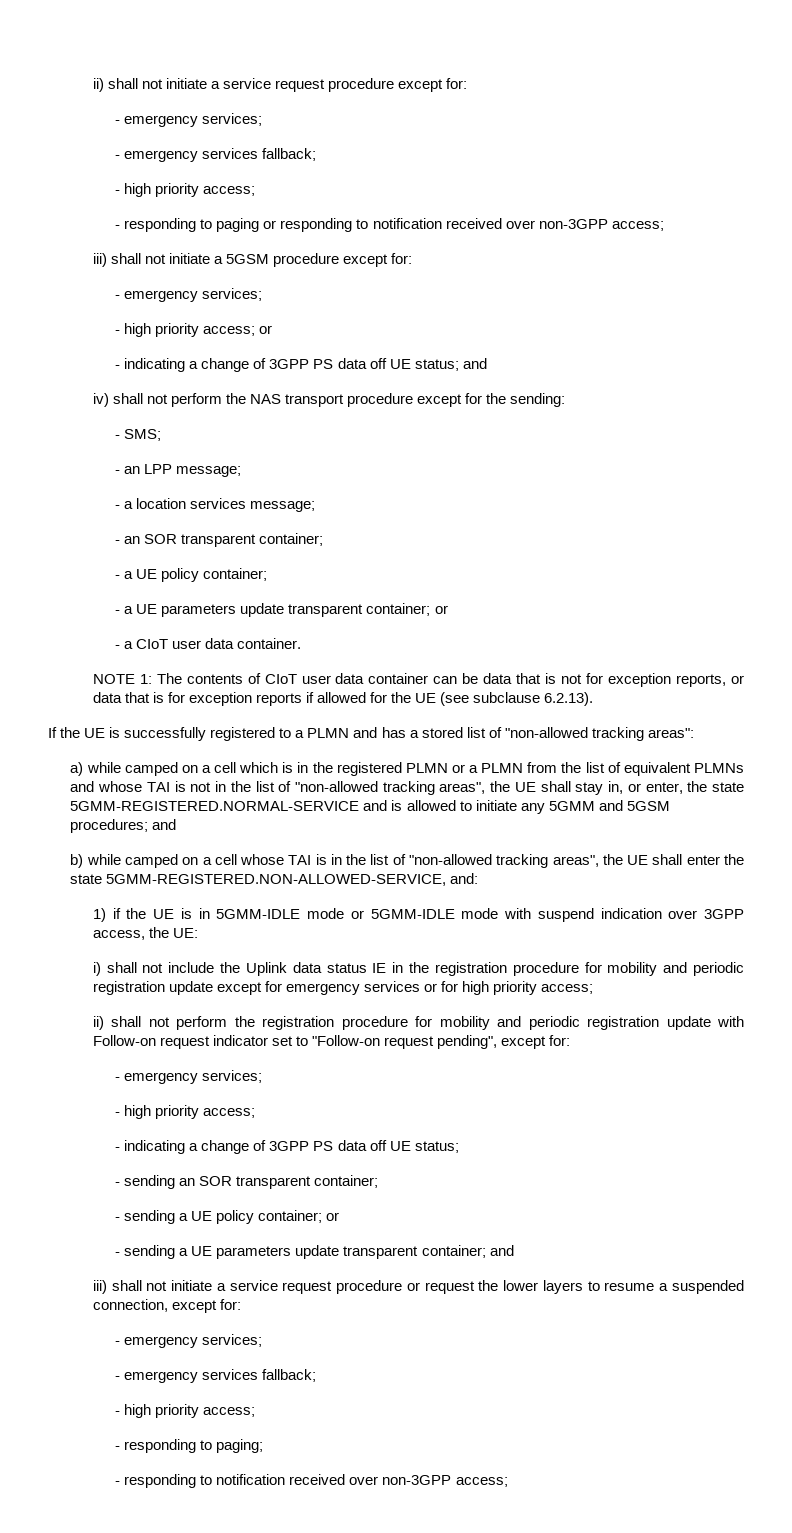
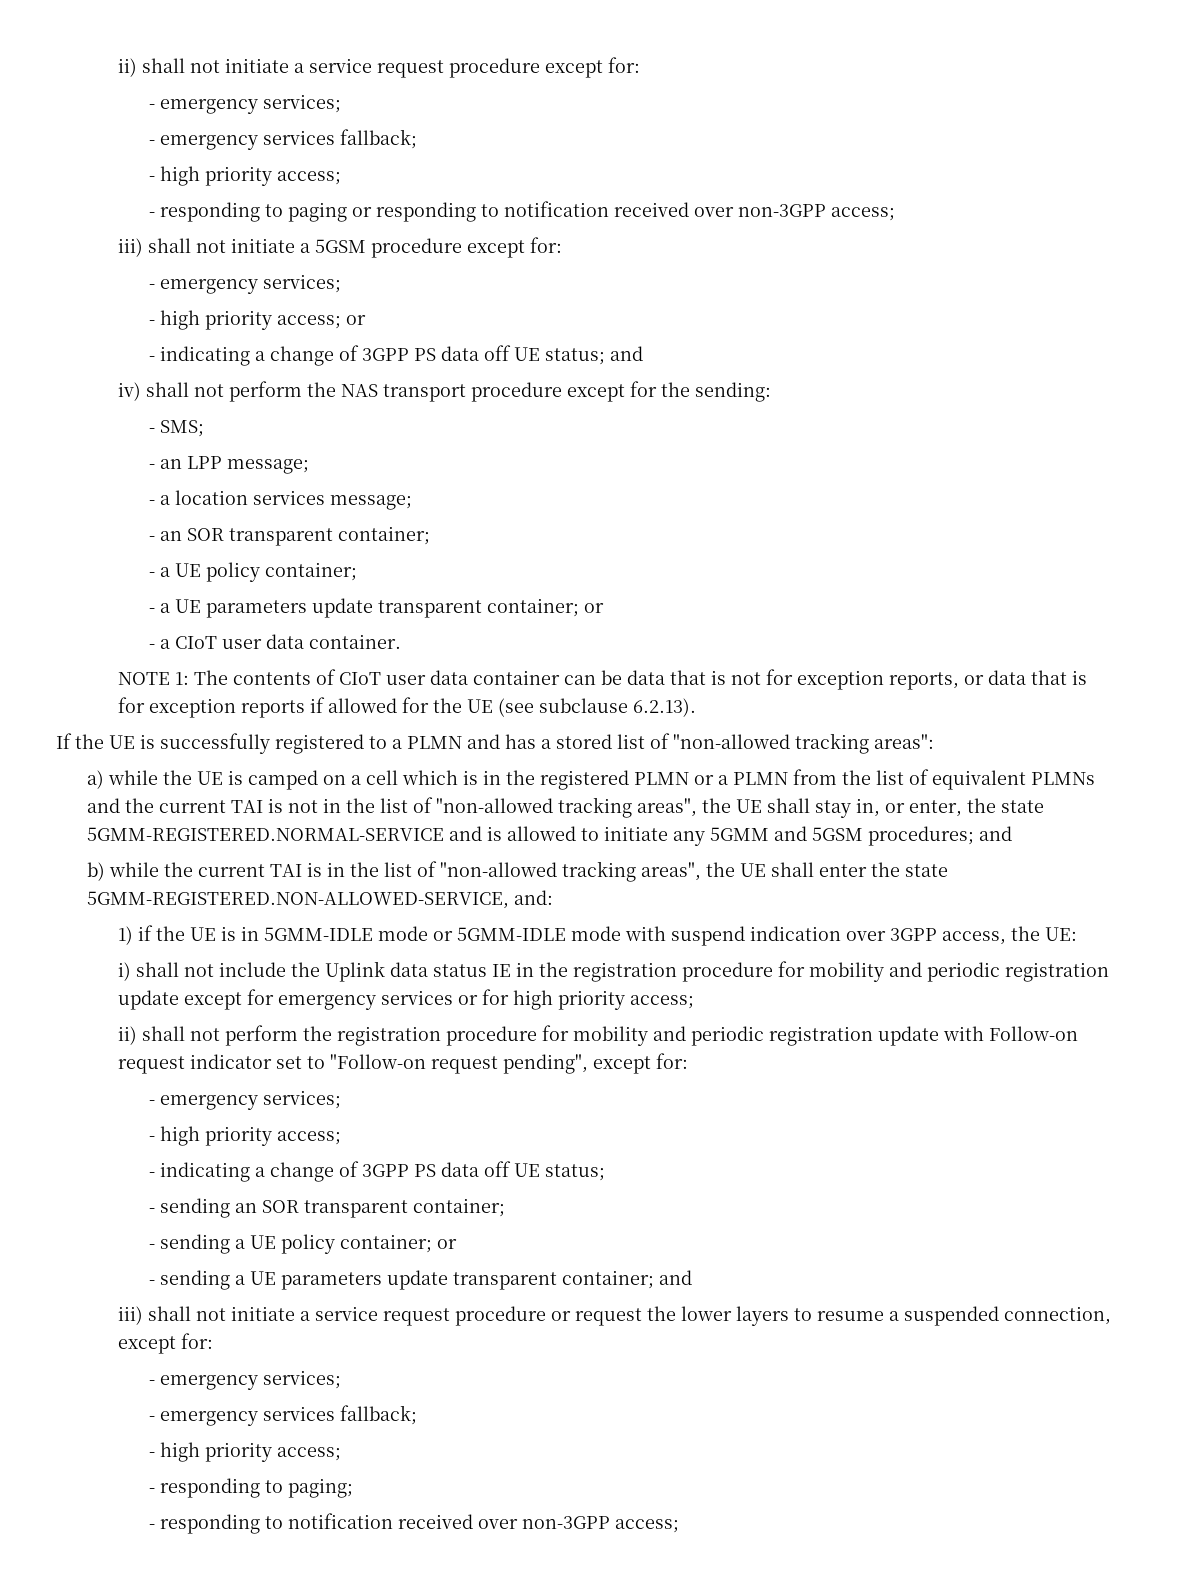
(121, 767) none -> [163,770,244,785] the UE is
[98,781,143,792] whose -> [125,798,227,813] the current
[124,854,285,868] camped on a cell whose -> [164,862,266,877] the current

